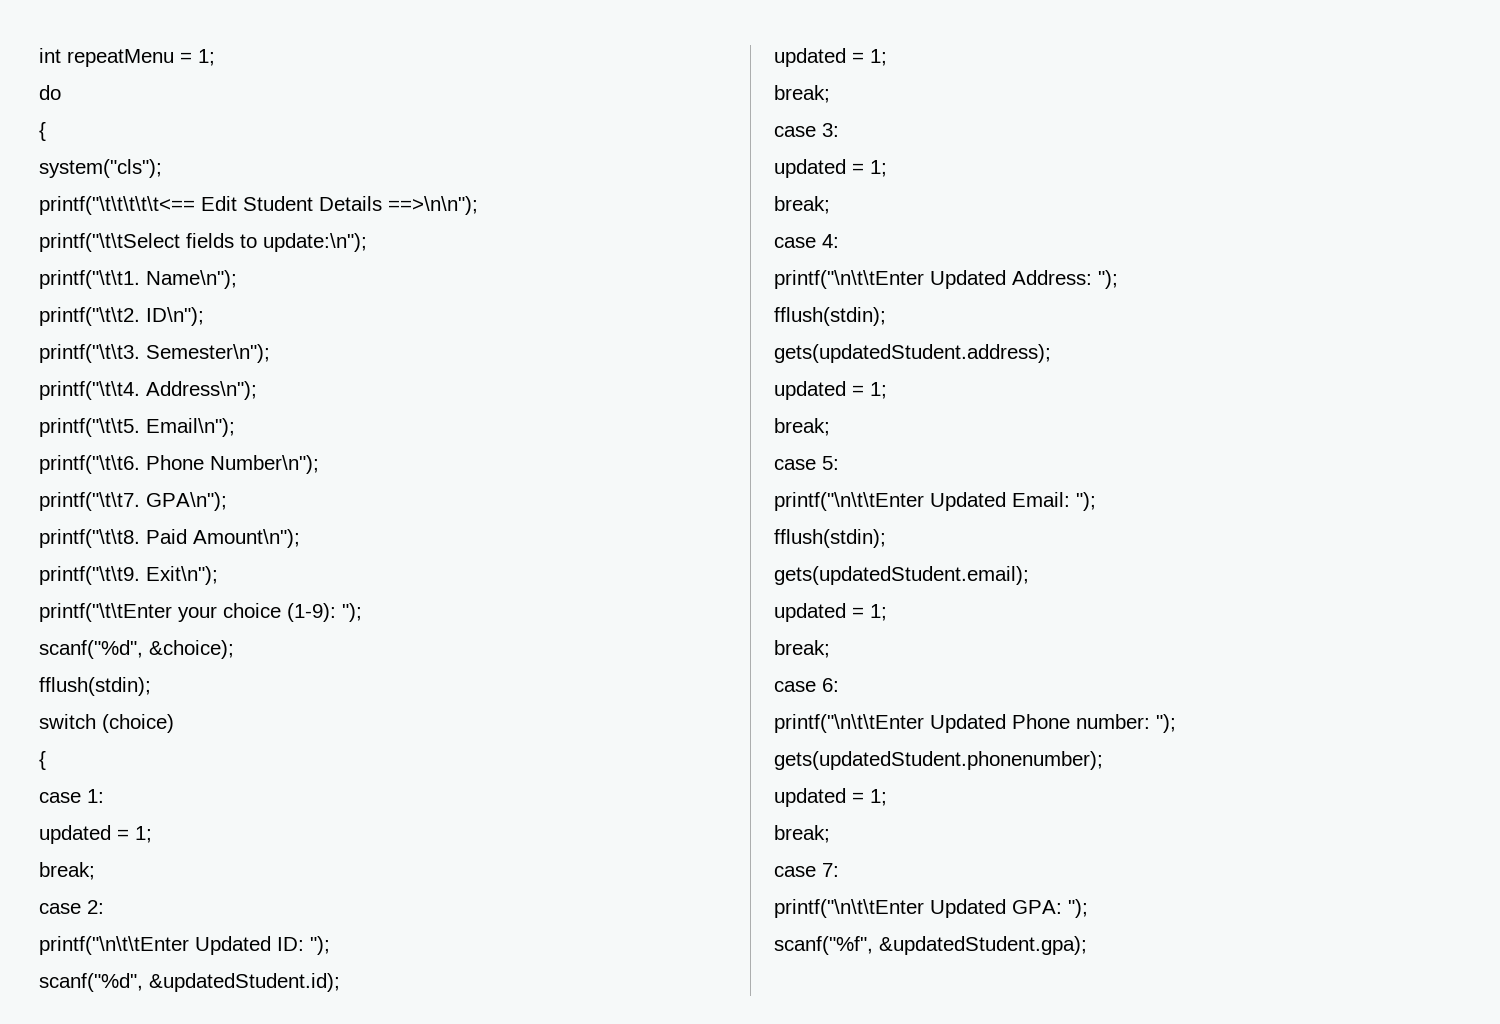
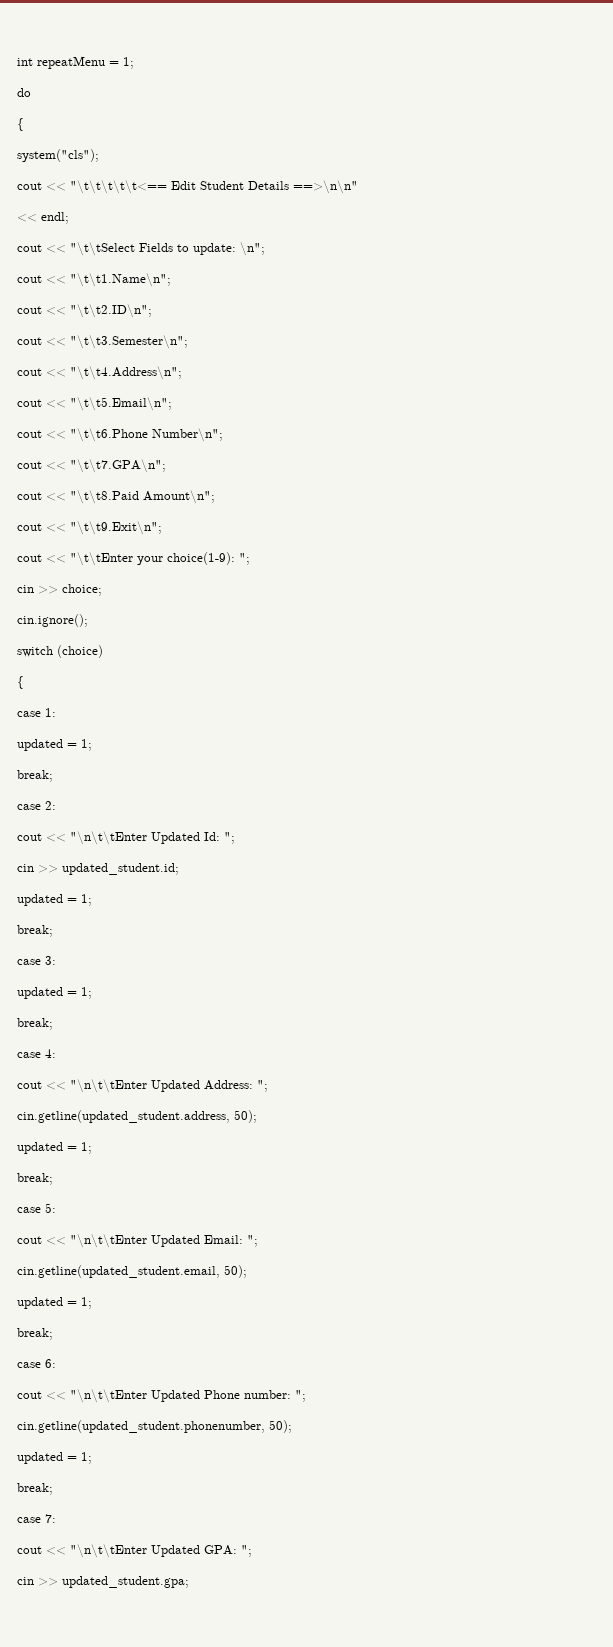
[39,196,478,215] [39,233,367,252] [39,270,237,289] [39,307,204,326] [39,344,270,363] [39,381,257,400] [39,418,235,437] [39,455,319,474] [39,492,227,511] [39,529,300,548] [39,566,218,585] [39,603,362,622] [39,640,234,659] [39,677,151,696] printf("\t\t\t\t\t<== Edit Student Details ==>\n\n"); // printf("\t\tSelect fields to update:\n"); // printf("\t\t1. Name\n"); // printf("\t\t2. ID\n"); // printf("\t\t3. Semester\n"); // printf("\t\t4. Address\n"); // printf("\t\t5. Email\n"); // printf("\t\t6. Phone Number\n"); // printf("\t\t7. GPA\n"); // printf("\t\t8. Paid Amount\n"); // printf("\t\t9. Exit\n"); // printf("\t\tEnter your choice (1-9): "); // scanf("%d", &choice); // fflush(stdin); -> [17,180,358,194] [17,212,69,224] [17,242,265,256] [17,273,171,287] [17,304,152,318] [17,335,188,349] [17,366,182,380] [17,397,172,411] [17,428,223,442] [17,459,166,473] [17,490,215,504] [17,521,162,535] [17,552,250,566] [17,584,102,596] [17,614,88,627] cout << "\t\t\t\t\t<== Edit Student Details ==>\n\n" // << endl; // cout << "\t\tSelect Fields to update: \n"; // cout << "\t\t1.Name\n"; // cout << "\t\t2.ID\n"; // cout << "\t\t3.Semester\n"; // cout << "\t\t4.Address\n"; // cout << "\t\t5.Email\n"; // cout << "\t\t6.Phone Number\n"; // cout << "\t\t7.GPA\n"; // cout << "\t\t8.Paid Amount\n"; // cout << "\t\t9.Exit\n"; // cout << "\t\tEnter your choice(1-9): "; // cin >> choice; // cin.ignore();
[39,936,330,955] [39,973,340,992] printf("\n\t\tEnter Updated ID: "); // scanf("%d", &updatedStudent.id); -> [17,831,235,845] [17,863,179,875] cout << "\n\t\tEnter Updated Id: "; // cin >> updated_student.id;
[774,270,1118,289] [774,307,886,326] [774,344,1051,363] printf("\n\t\tEnter Updated Address: "); // fflush(stdin); // gets(updatedStudent.address); -> [17,1079,268,1093] [17,1110,257,1123] cout << "\n\t\tEnter Updated Address: "; // cin.getline(updated_student.address, 50);
[774,492,1096,511] [774,529,886,548] [774,566,1029,585] printf("\n\t\tEnter Updated Email: "); // fflush(stdin); // gets(updatedStudent.email); -> [17,1234,258,1248] [17,1265,247,1278] cout << "\n\t\tEnter Updated Email: "; // cin.getline(updated_student.email, 50);
[774,714,1176,733] [774,751,1103,770] printf("\n\t\tEnter Updated Phone number: "); // gets(updatedStudent.phonenumber); -> [17,1389,306,1403] [17,1420,292,1433] cout << "\n\t\tEnter Updated Phone number: "; // cin.getline(updated_student.phonenumber, 50);
[774,899,1088,918] [774,936,1087,955] printf("\n\t\tEnter Updated GPA: "); // scanf("%f", &updatedStudent.gpa); -> [17,1544,252,1558] [17,1576,189,1588] cout << "\n\t\tEnter Updated GPA: "; // cin >> updated_student.gpa;

